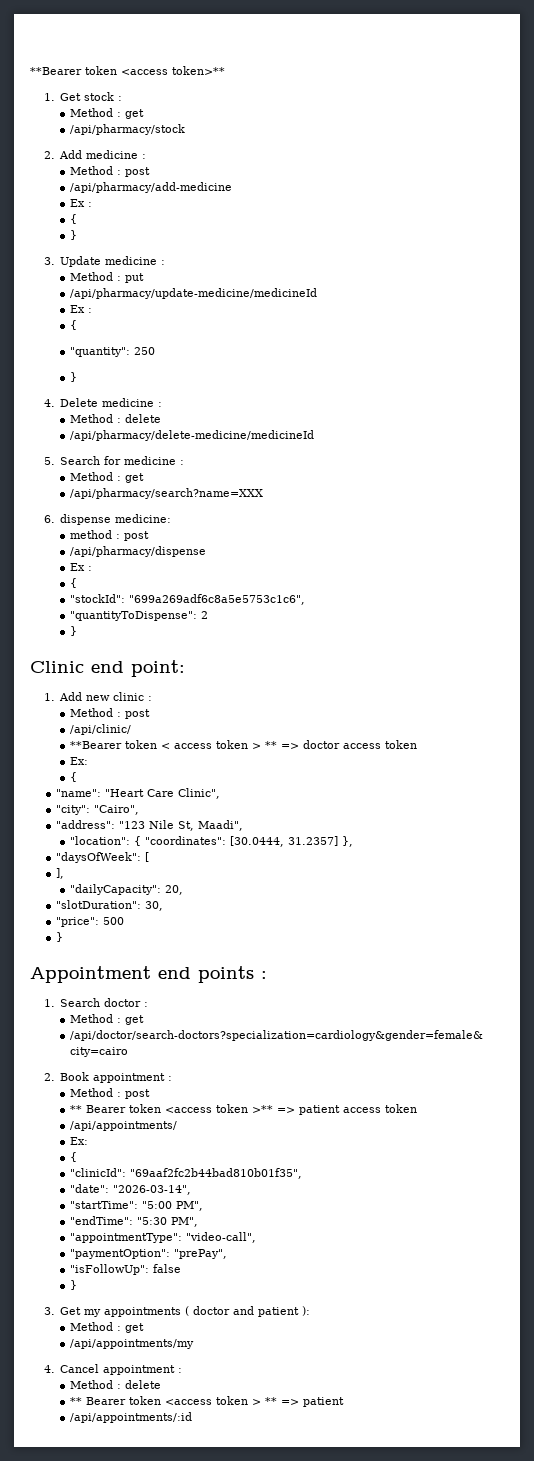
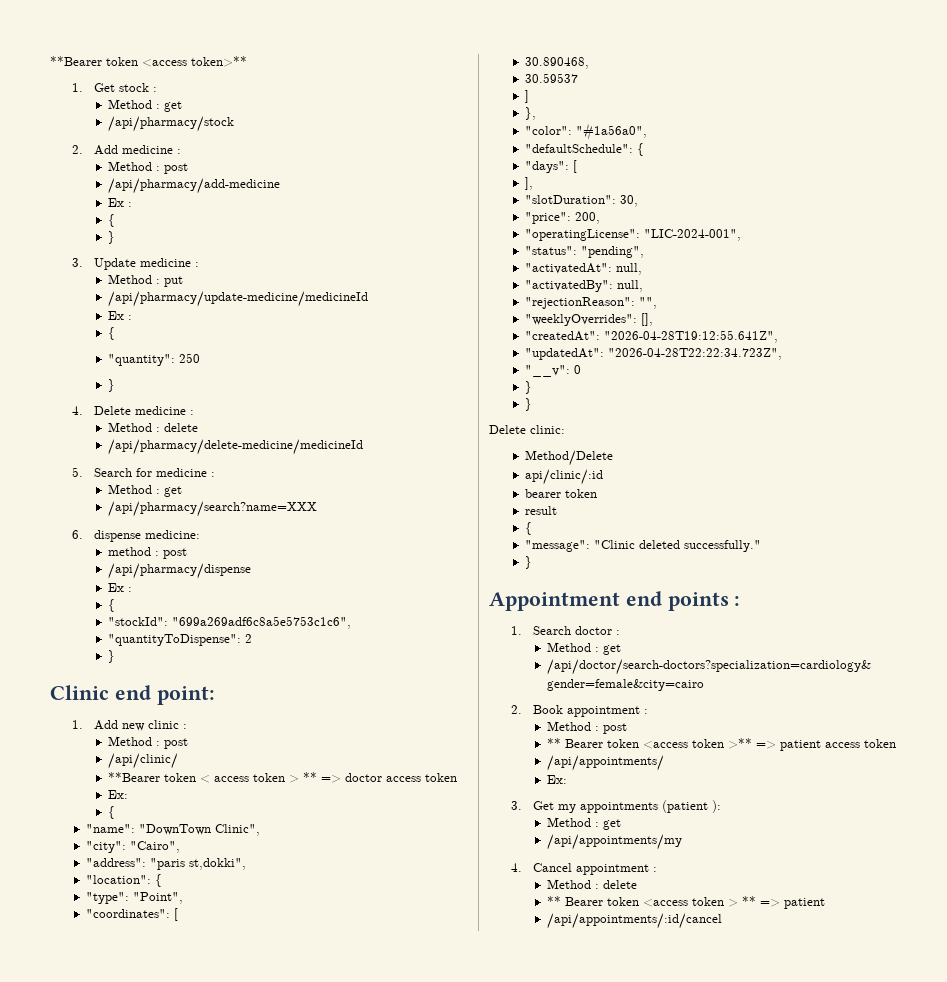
[104,789,174,797] "Heart Care -> [139,824,212,835] "DownTown
[118,820,243,831] [69,836,353,847] [55,852,141,863] "123 Nile St, Maadi", // "location": { "coordinates": [30.0444, 31.2357] }, // "daysOfWeek": -> [150,858,247,870] [86,874,163,887] [86,892,184,904] [86,908,179,921] [525,57,590,69] [525,73,579,83] [525,90,530,103] [525,107,537,120] [525,123,648,140] [525,143,645,156] [525,161,570,173] "paris st,dokki", // "location": { // "type": "Point", // "coordinates": [ // 30.890468, // 30.59537 // ] // }, // "color": "#1a56a0", // "defaultSchedule": { // "days":
[69,884,183,895] // "dailyCapacity": 20, -> (534, 183) none
[102,917,124,925] 500 -> [575,212,601,224] [525,229,742,241] [525,246,645,258] [525,263,643,275] [525,280,644,292] [525,297,658,309] [525,313,654,326] [525,330,779,343] [525,348,783,360] [525,365,582,377] [525,381,533,394] [525,398,533,411] [489,425,565,434] [525,450,614,466] [525,469,604,485] [525,489,598,498] [525,506,558,515] [525,522,533,535] [525,540,762,552] 200, // "operatingLicense": "LIC-2024-001", // "status": "pending", // "activatedAt": null, // "activatedBy": null, // "rejectionReason": "", // "weeklyOverrides": [], // "createdAt": "2026-04-28T19:12:55.641Z", // "updatedAt": "2026-04-28T22:22:34.723Z", // "__v": 0 // } // } // Delete clinic: // Method/Delete // api/clinic/:id // bearer token // result // { // "message": "Clinic deleted successfully."
[69,1152,77,1162] [69,1168,302,1179] [69,1184,191,1195] [69,1201,203,1211] [69,1216,198,1227] [69,1232,256,1243] [69,1249,227,1259] [69,1264,181,1275] [69,1280,77,1290] // { // "clinicId": "69aaf2fc2b44bad810b01f35", // "date": "2026-03-14", // "startTime": "5:00 PM", // "endTime": "5:30 PM", // "appointmentType": "video-call", // "paymentOption": "prePay", // "isFollowUp": false // } -> (567, 779) none
[185,1306,300,1317] ( doctor and patient -> [661,800,708,813] (patient
[69,1412,192,1423] /api/appointments/:id -> [546,913,722,929] /api/appointments/:id/cancel

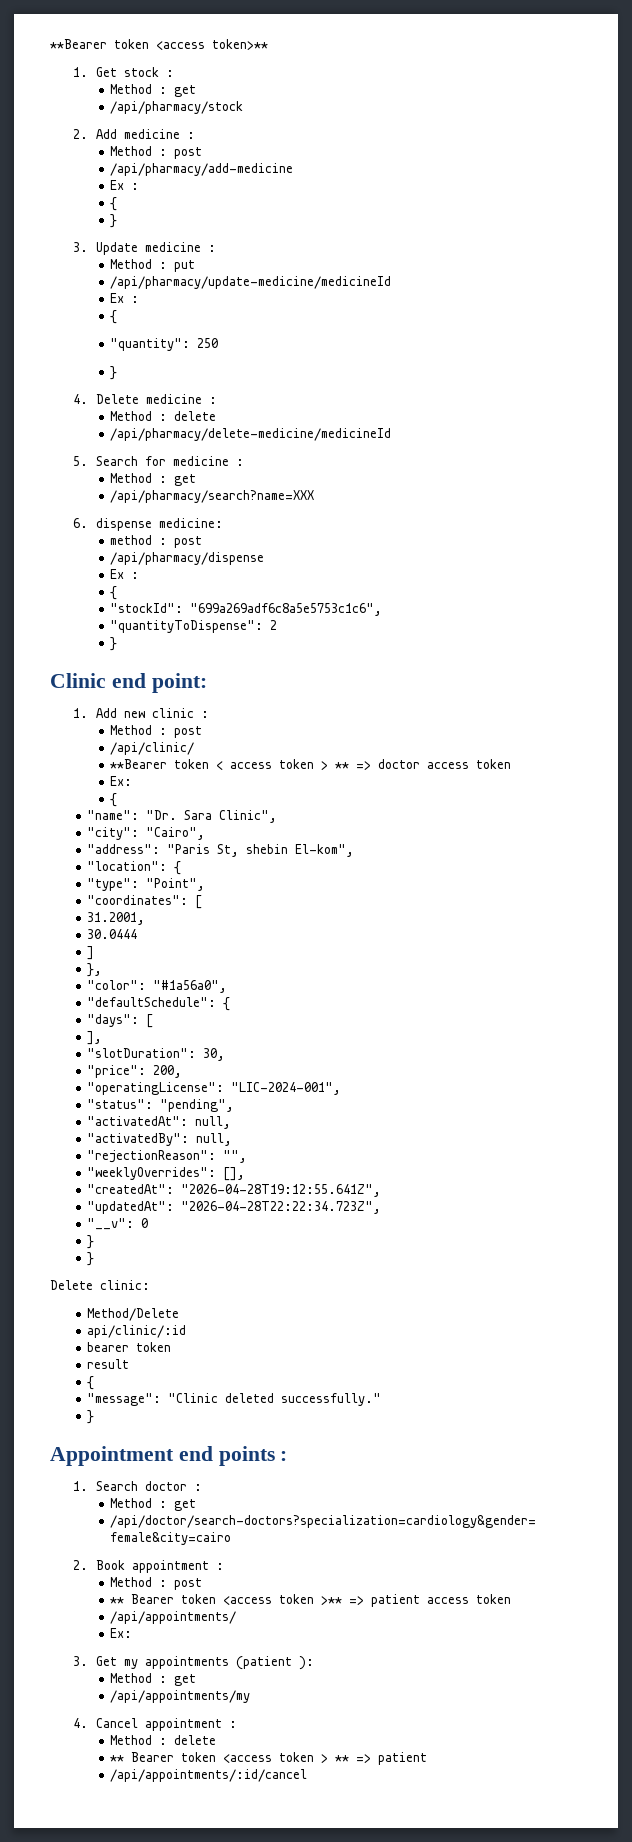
[139,824,212,835] "DownTown -> [146,810,213,820] "Dr. Sara
[150,858,247,870] "paris st,dokki", -> [167,844,355,857] "Paris St, shebin El-kom",
[525,57,590,69] [525,73,579,83] 30.890468, // 30.59537 -> [87,912,146,925] [87,929,138,939] 31.2001, // 30.0444

